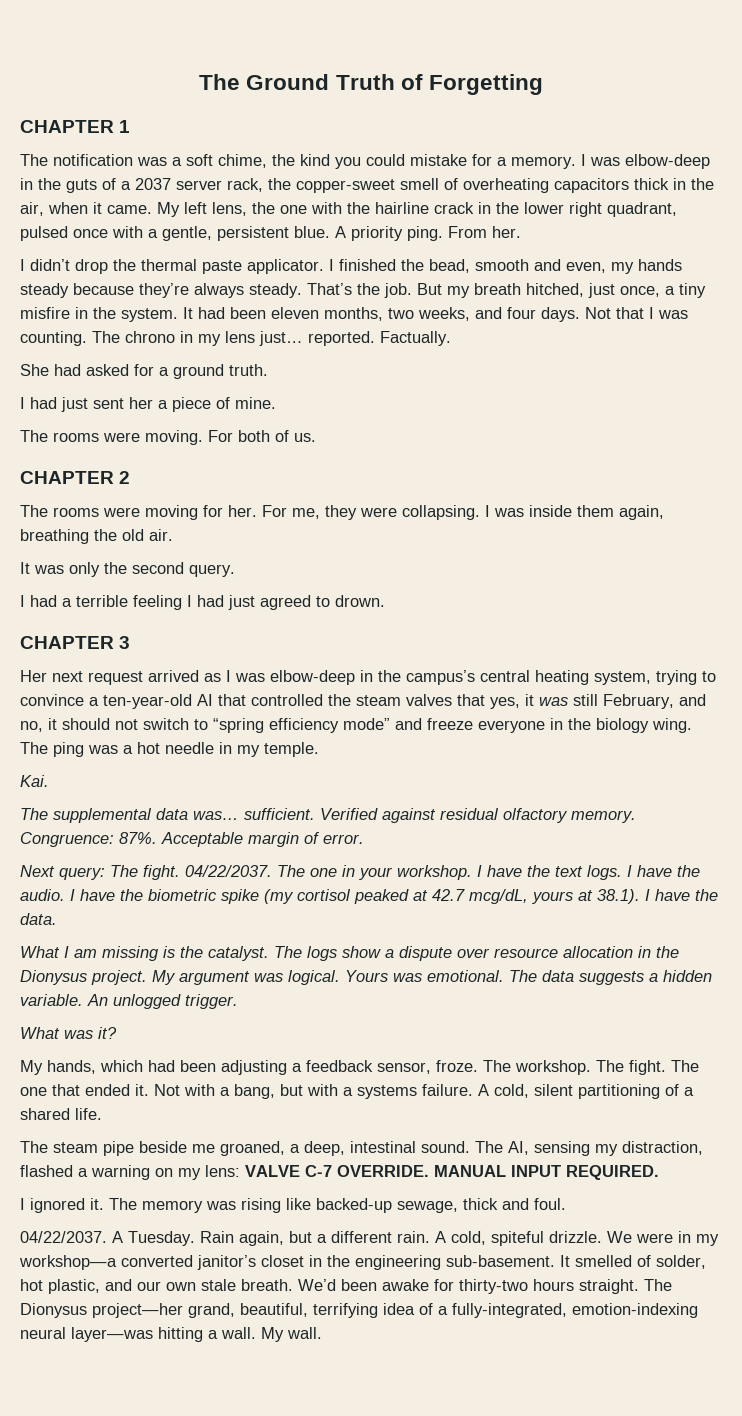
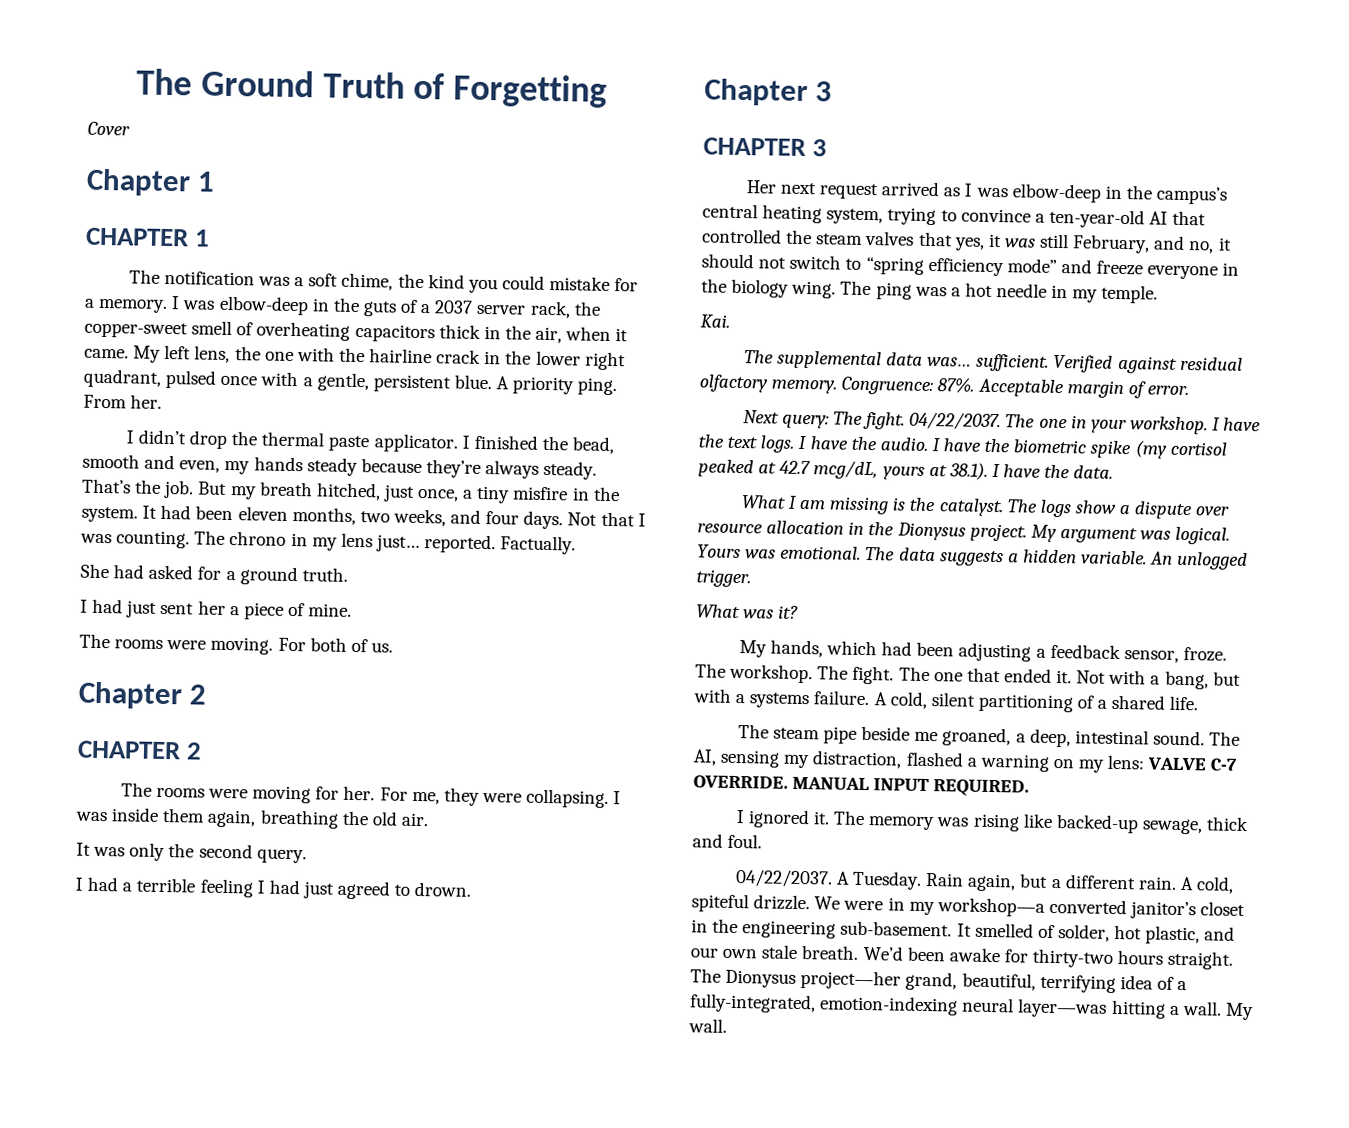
(543, 84) none -> [87,121,130,136] [86,168,216,197] // Cover // Chapter 1
(316, 437) none -> [78,681,208,710] // Chapter 2
(385, 601) none -> [704,78,833,107] // Chapter 3

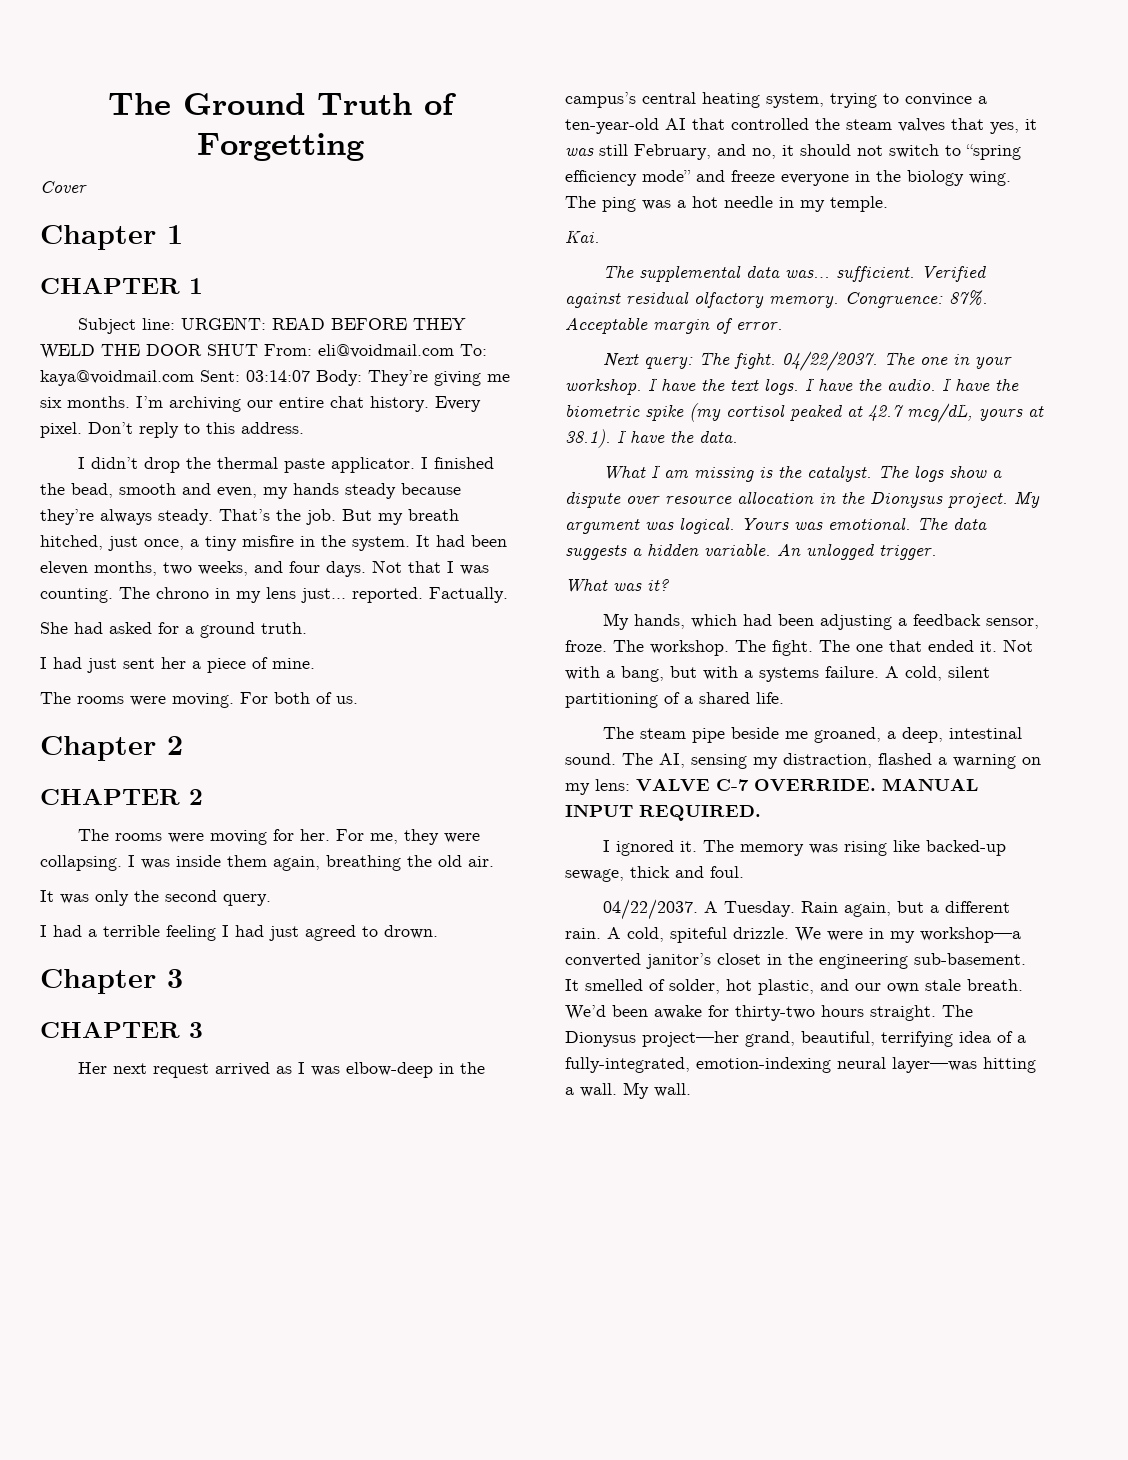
[128,269,639,294] [84,295,601,319] [84,320,629,344] [84,344,626,371] [83,368,618,396] [83,394,163,409] The notification was a soft chime, the kind you could mistake for a memory. I was elbow-deep in the guts of a 2037 server rack, the copper-sweet smell of overheating capacitors thick in the air, when it came. My left lens, the one with the hairline crack in the lower right quadrant, pulsed once with a gentle, persistent blue. A priority ping. From her. -> [78,317,467,334] [40,344,487,359] [40,370,510,386] [40,396,481,412] [40,422,304,438] Subject line: URGENT: READ BEFORE THEY WELD THE DOOR SHUT From: eli@voidmail.com To: kaya@voidmail.com Sent: 03:14:07 Body: They’re giving me six months. I’m archiving our entire chat history. Every pixel. Don’t reply to this address.

